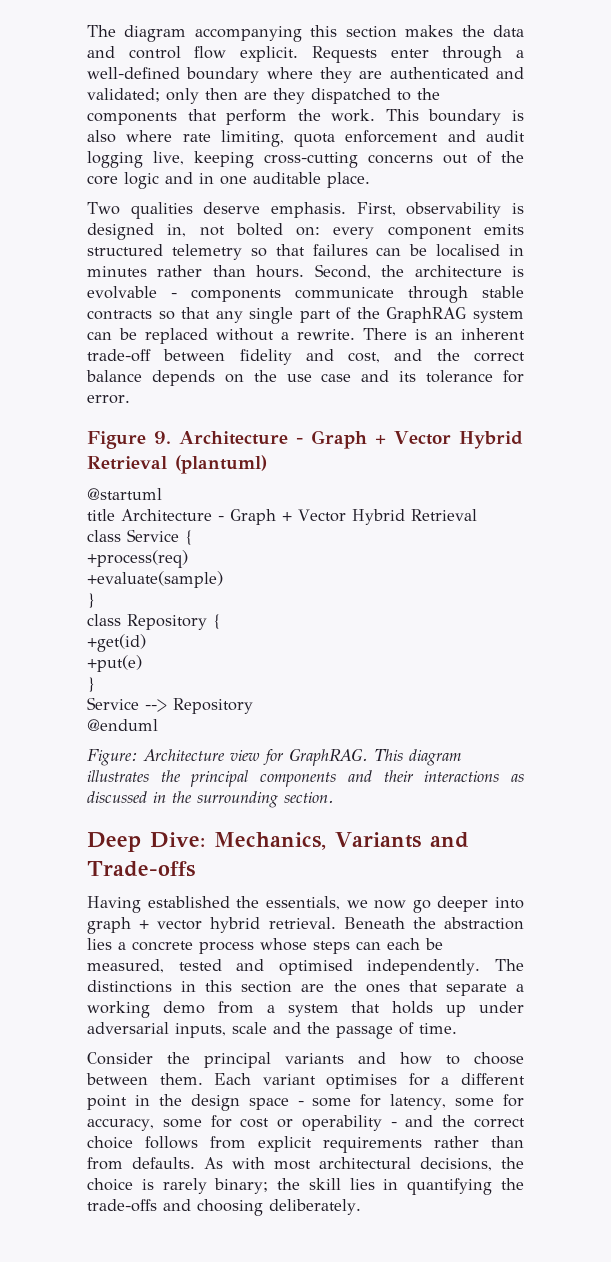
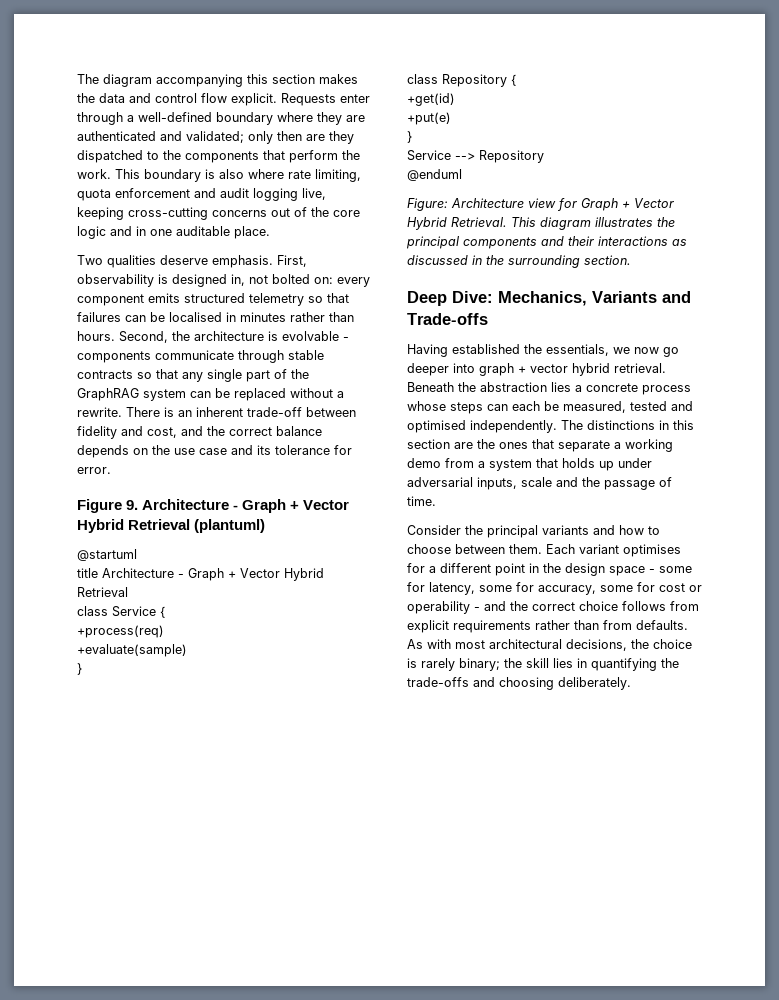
[289,748,368,766] GraphRAG. -> [581,198,674,211] [407,217,507,230] Graph + Vector Hybrid Retrieval.

